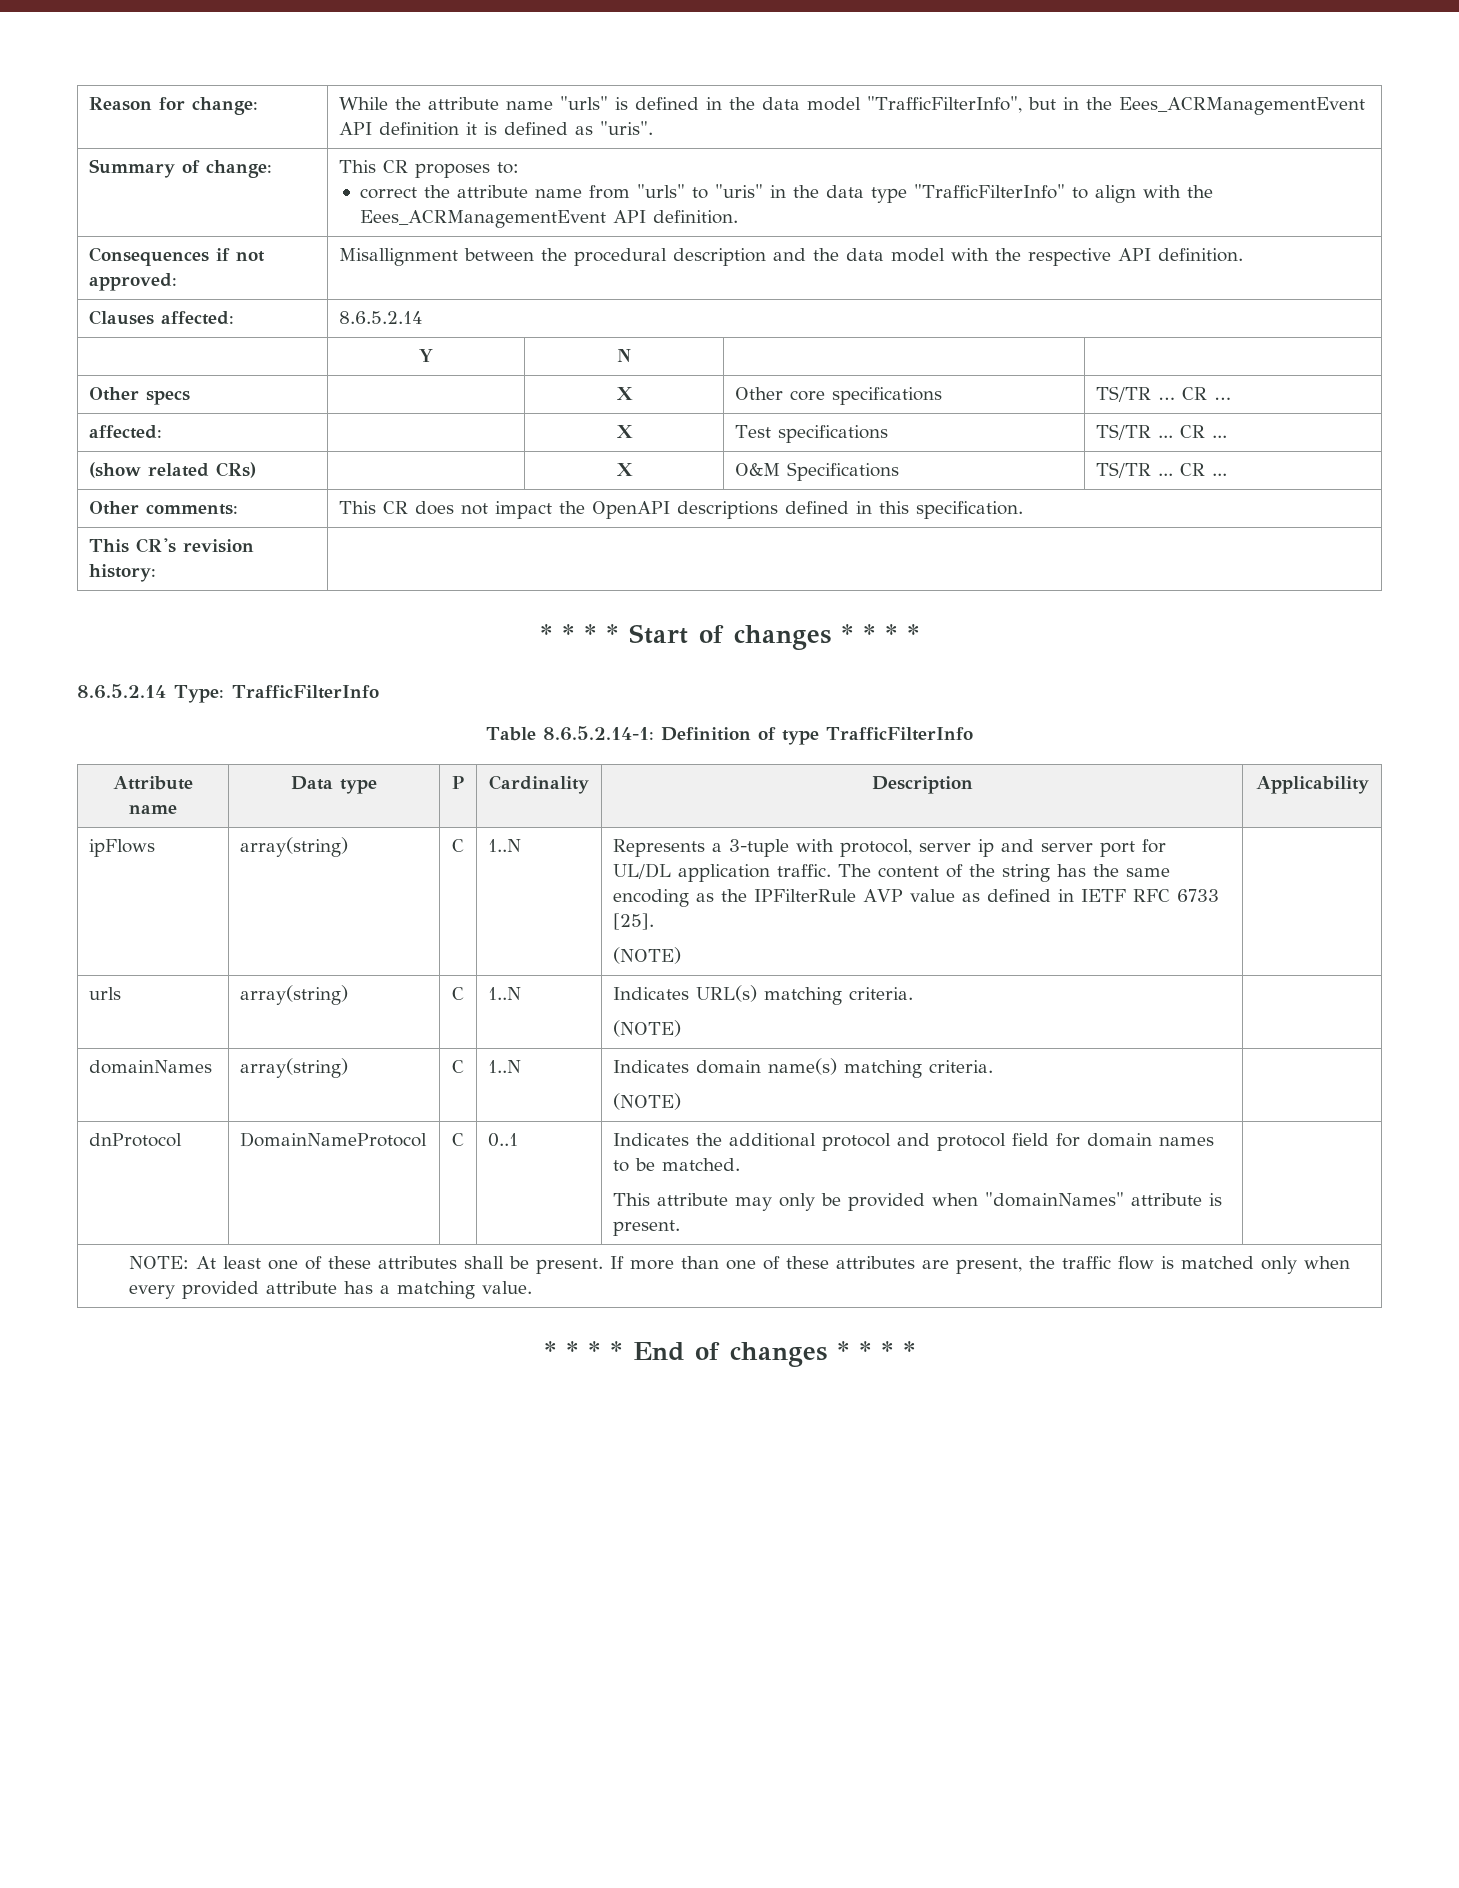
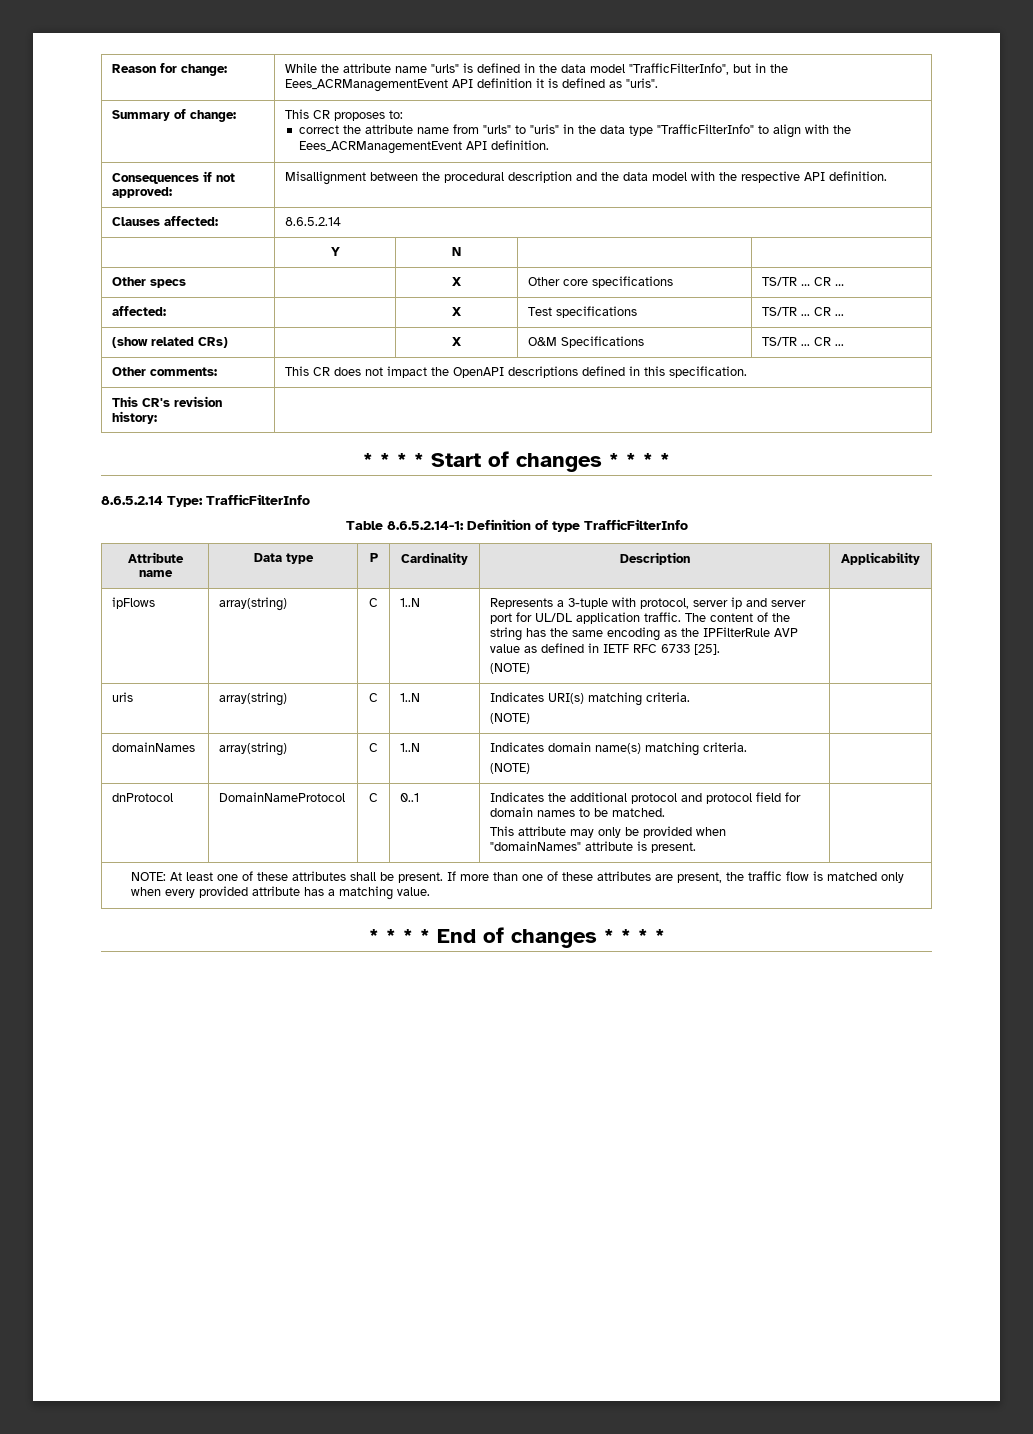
[89,987,122,1000] [240,985,349,1005] [452,987,464,1000] [488,987,522,1000] [613,985,758,1002] urls | array(string) | C | 1..N | Indicates URL(s) -> [111,692,133,702] [218,692,287,706] [369,693,378,702] [399,693,420,702] [489,692,584,704] uris | array(string) | C | 1..N | Indicates URI(s)

